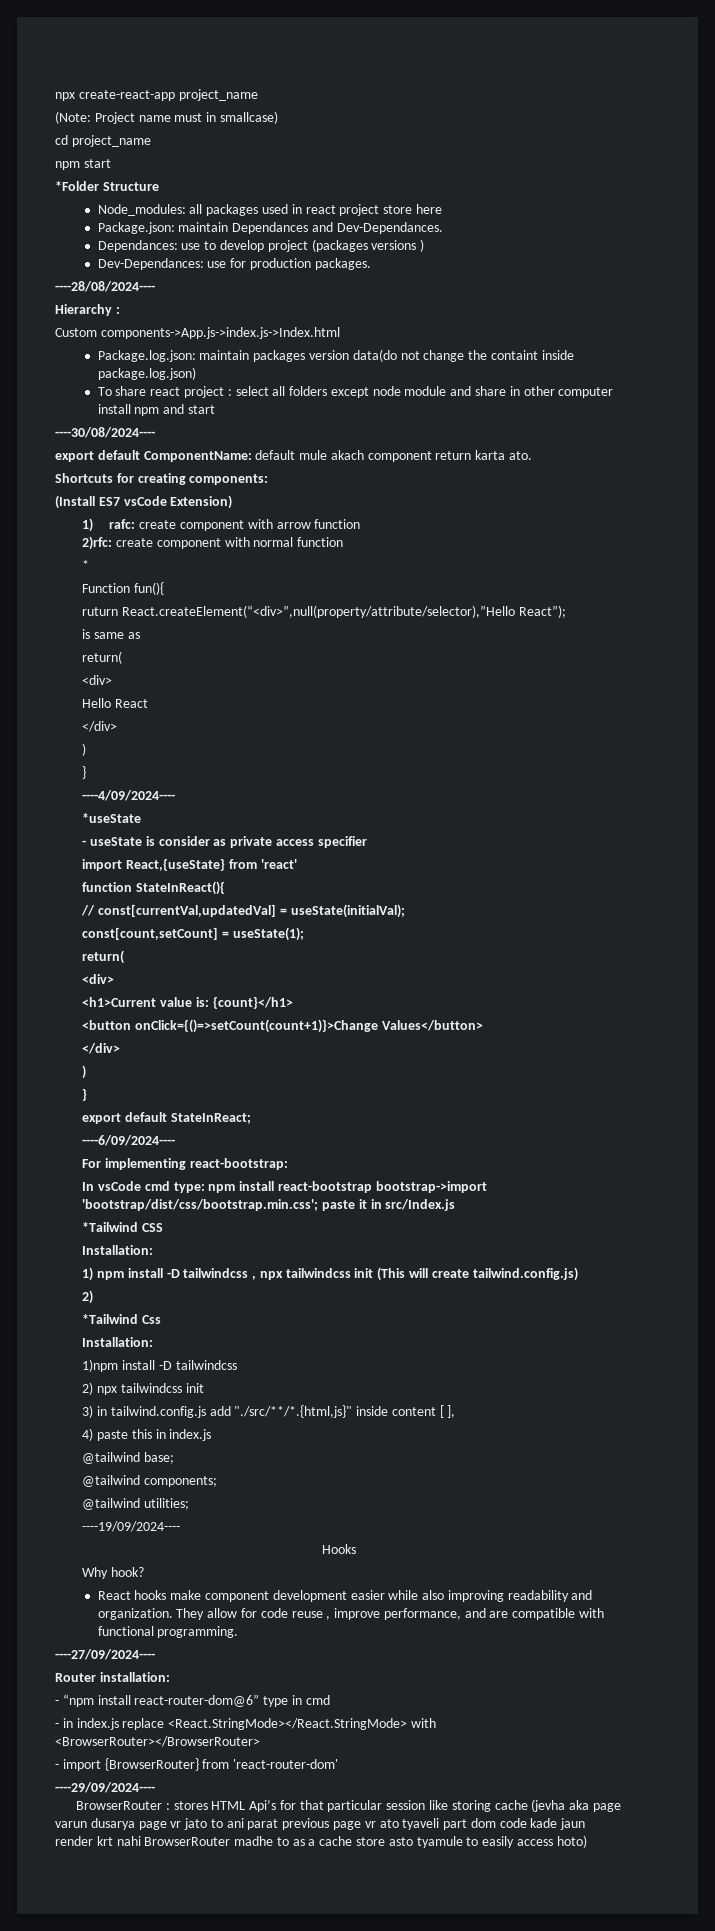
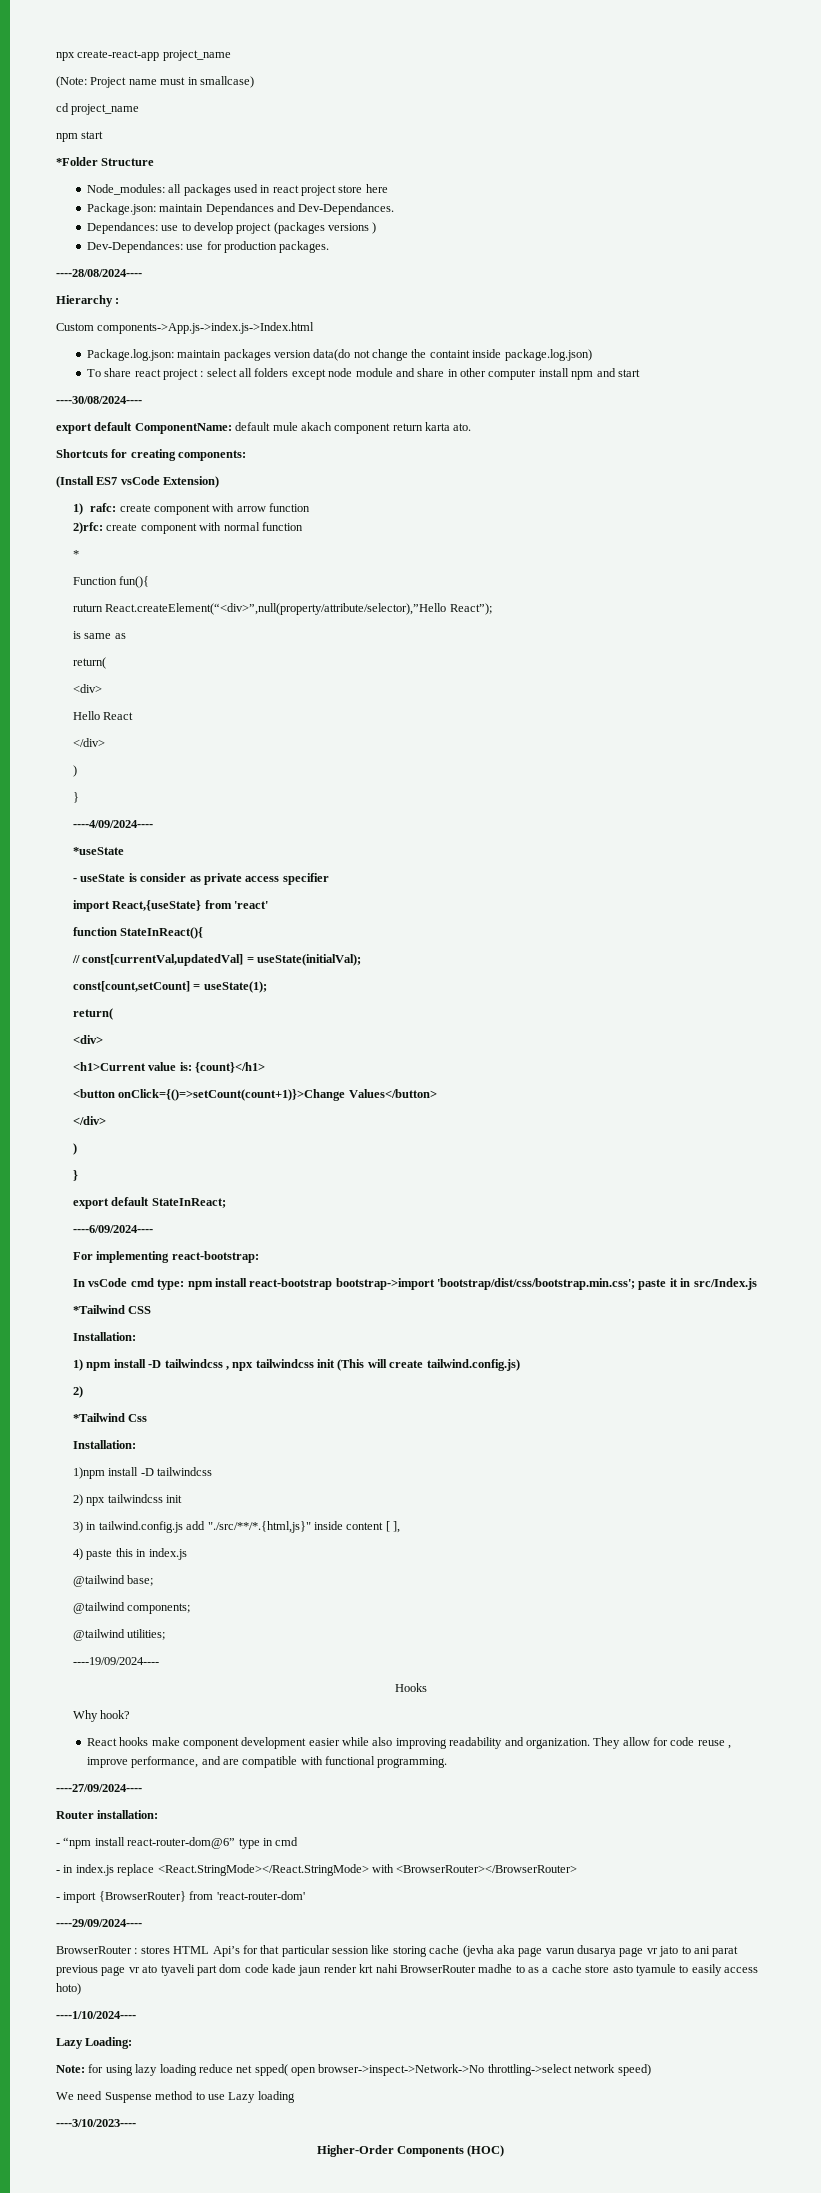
(587, 1841) none -> [56,2011,136,2019] [56,2037,133,2049] [56,2064,651,2076] [56,2091,295,2103] [56,2119,136,2127] [316,2145,505,2157] // ----1/10/2024---- // Lazy Loading: // Note: for using lazy loading reduce net spped( open browser->inspect->Network->No throttling->select network speed) // We need Suspense method to use Lazy loading // ----3/10/2023---- // Higher-Order Components (HOC)

